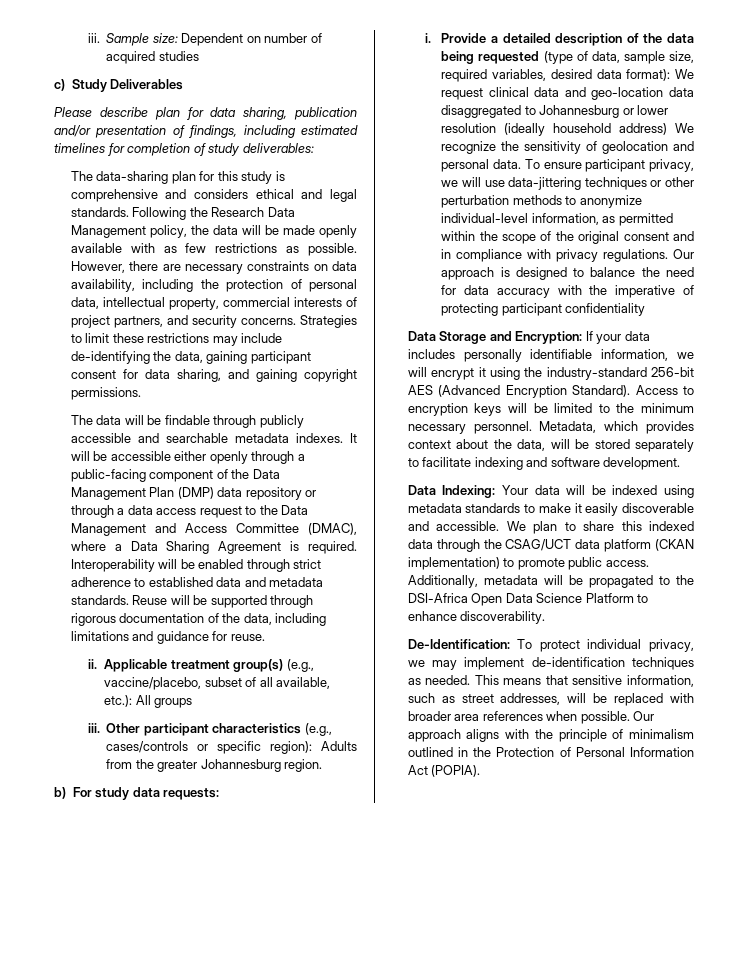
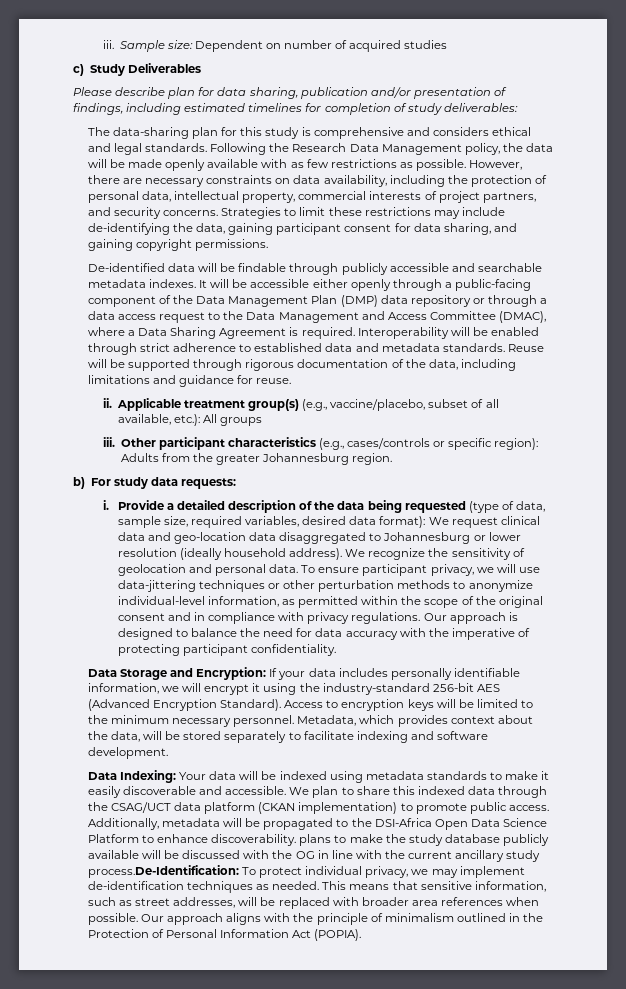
[70,415,93,425] The -> [87,263,165,272] De-identified
[619,123,668,135] address) -> [289,548,343,560] address).
[565,303,646,316] confidentiality -> [251,644,337,656] confidentiality.
[407,639,510,649] // De-Identification: -> [299,834,549,846] [87,850,541,862] [87,865,239,878] plans to make the study database publicly available will be discussed with the OG in line with the current ancillary study process.De-Identification:

